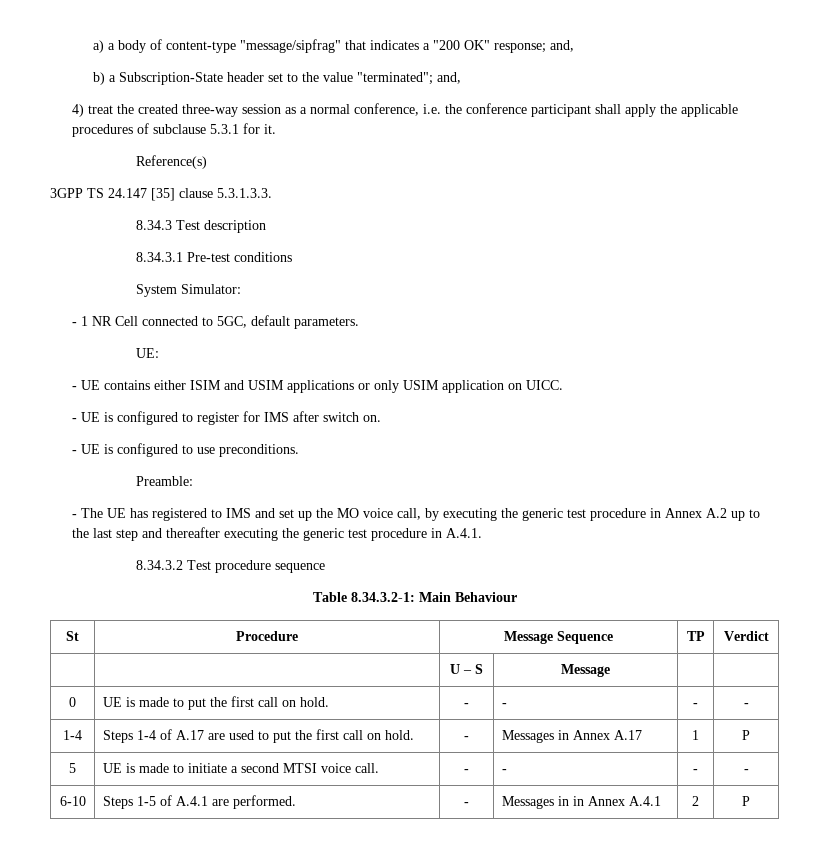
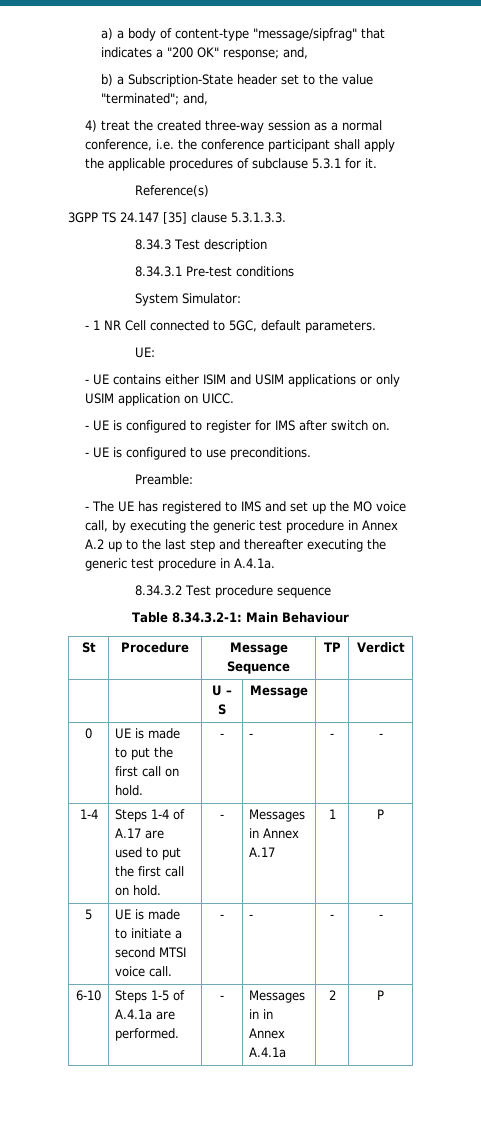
[445,528,482,538] A.4.1. -> [233,558,275,569] A.4.1a.
[175,796,208,806] A.4.1 -> [115,1009,153,1020] A.4.1a
[628,796,661,806] A.4.1 -> [249,1047,287,1058] A.4.1a

